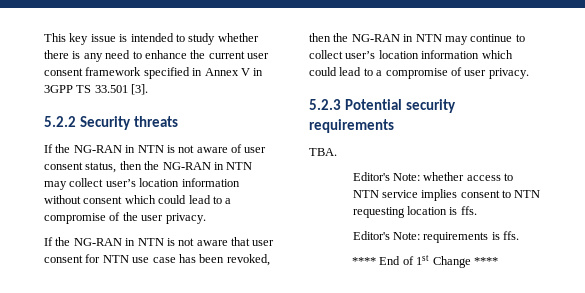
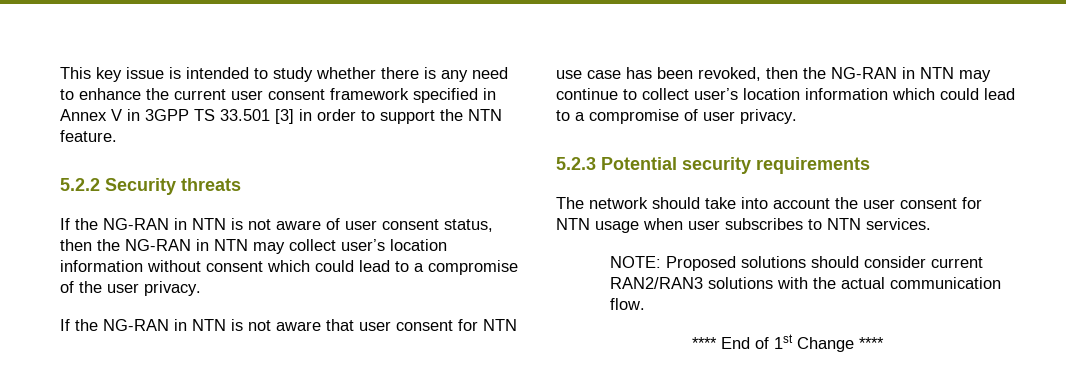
[131,84,149,95] [3]. -> [275,109,502,124] [60,130,117,142] [3] in order to support the NTN feature.
[309,148,337,156] [352,172,514,181] [352,189,541,201] [352,206,477,218] [352,231,520,243] TBA. // Editor's Note: whether access to NTN service implies consent to NTN requesting location is ffs. // Editor's Note: requirements is ffs. -> [556,197,982,209] [556,218,931,233] [609,256,983,271] [609,277,1001,289] [609,298,645,310] The network should take into account the user consent for NTN usage when user subscribes to NTN services. // NOTE: Proposed solutions should consider current RAN2/RAN3 solutions with the actual communication flow.

